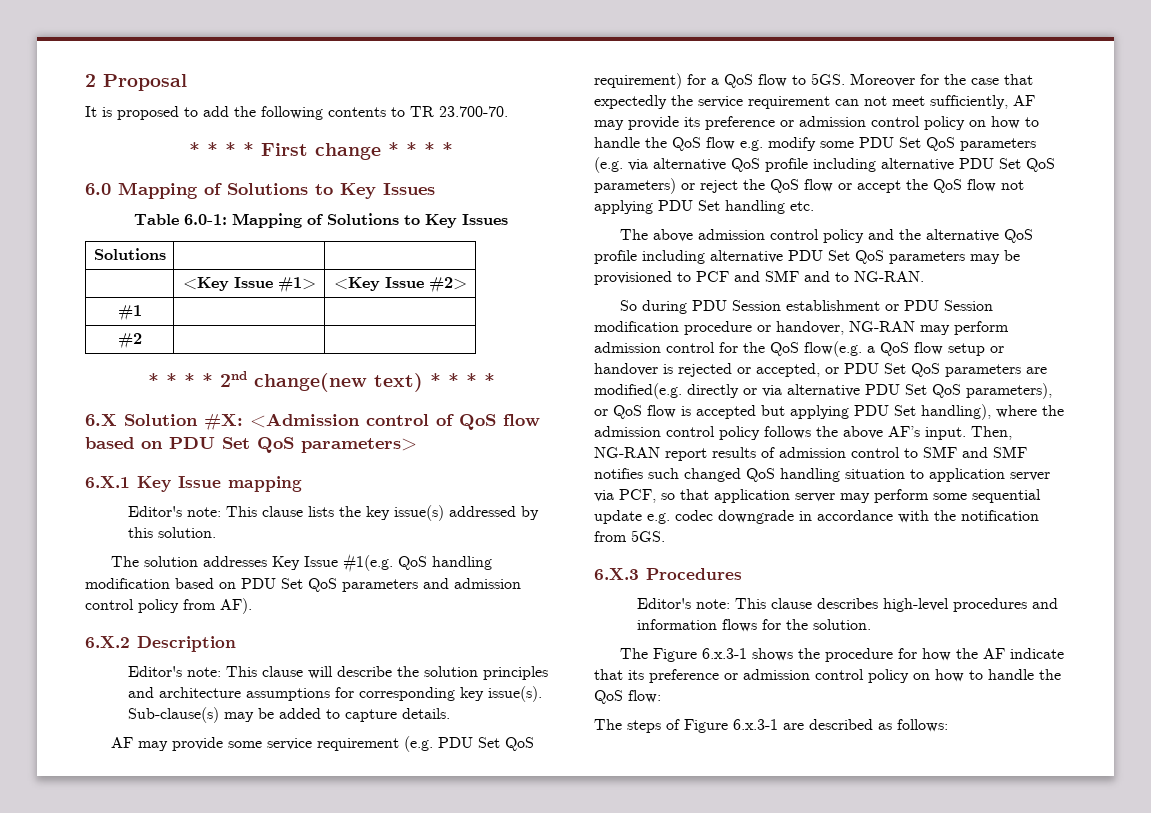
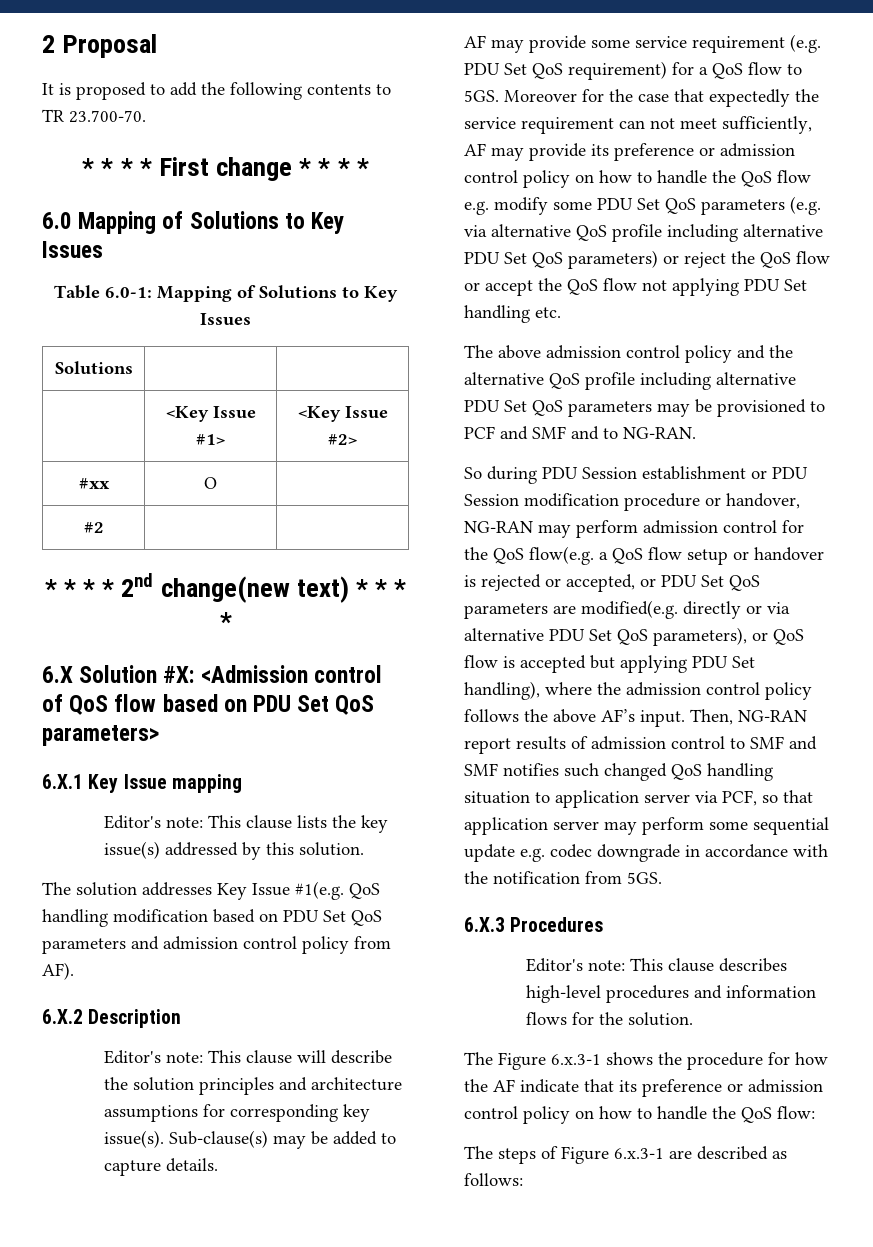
[117,305,142,321] #1 | -> [78,478,110,489] [204,477,217,489] #xx | O

